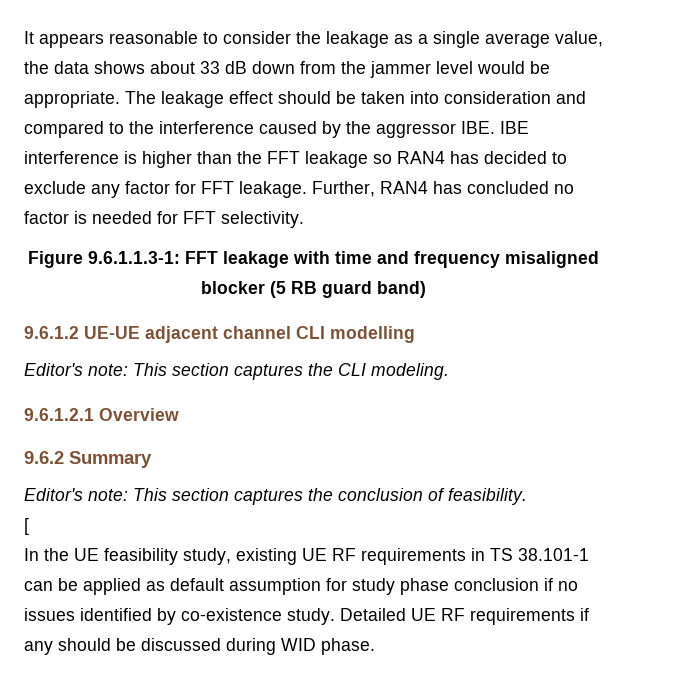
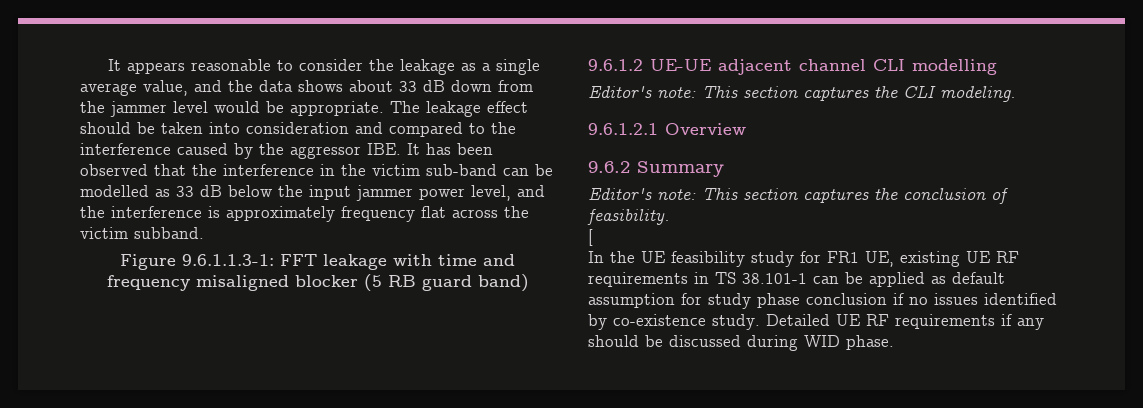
(603, 39) none -> [194,80,222,92] and
[500,121,529,134] [24,151,567,168] [24,181,574,198] [24,211,304,228] IBE interference is higher than the FFT leakage so RAN4 has decided to exclude any factor for FFT leakage. Further, RAN4 has concluded no factor is needed for FFT selectivity. -> [407,143,493,155] [80,164,553,176] [80,185,545,201] [80,206,529,222] [80,227,204,239] It has been observed that the interference in the victim sub-band can be modelled as 33 dB below the input jammer power level, and the interference is approximately frequency flat across the victim subband.
[183,548,231,565] study, -> [751,251,894,267] study for FR1 UE,

